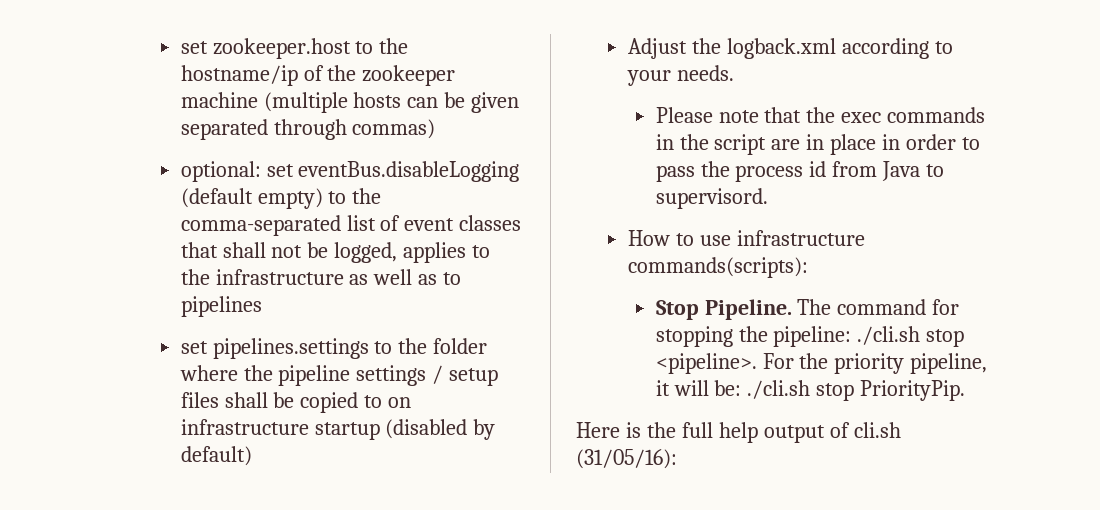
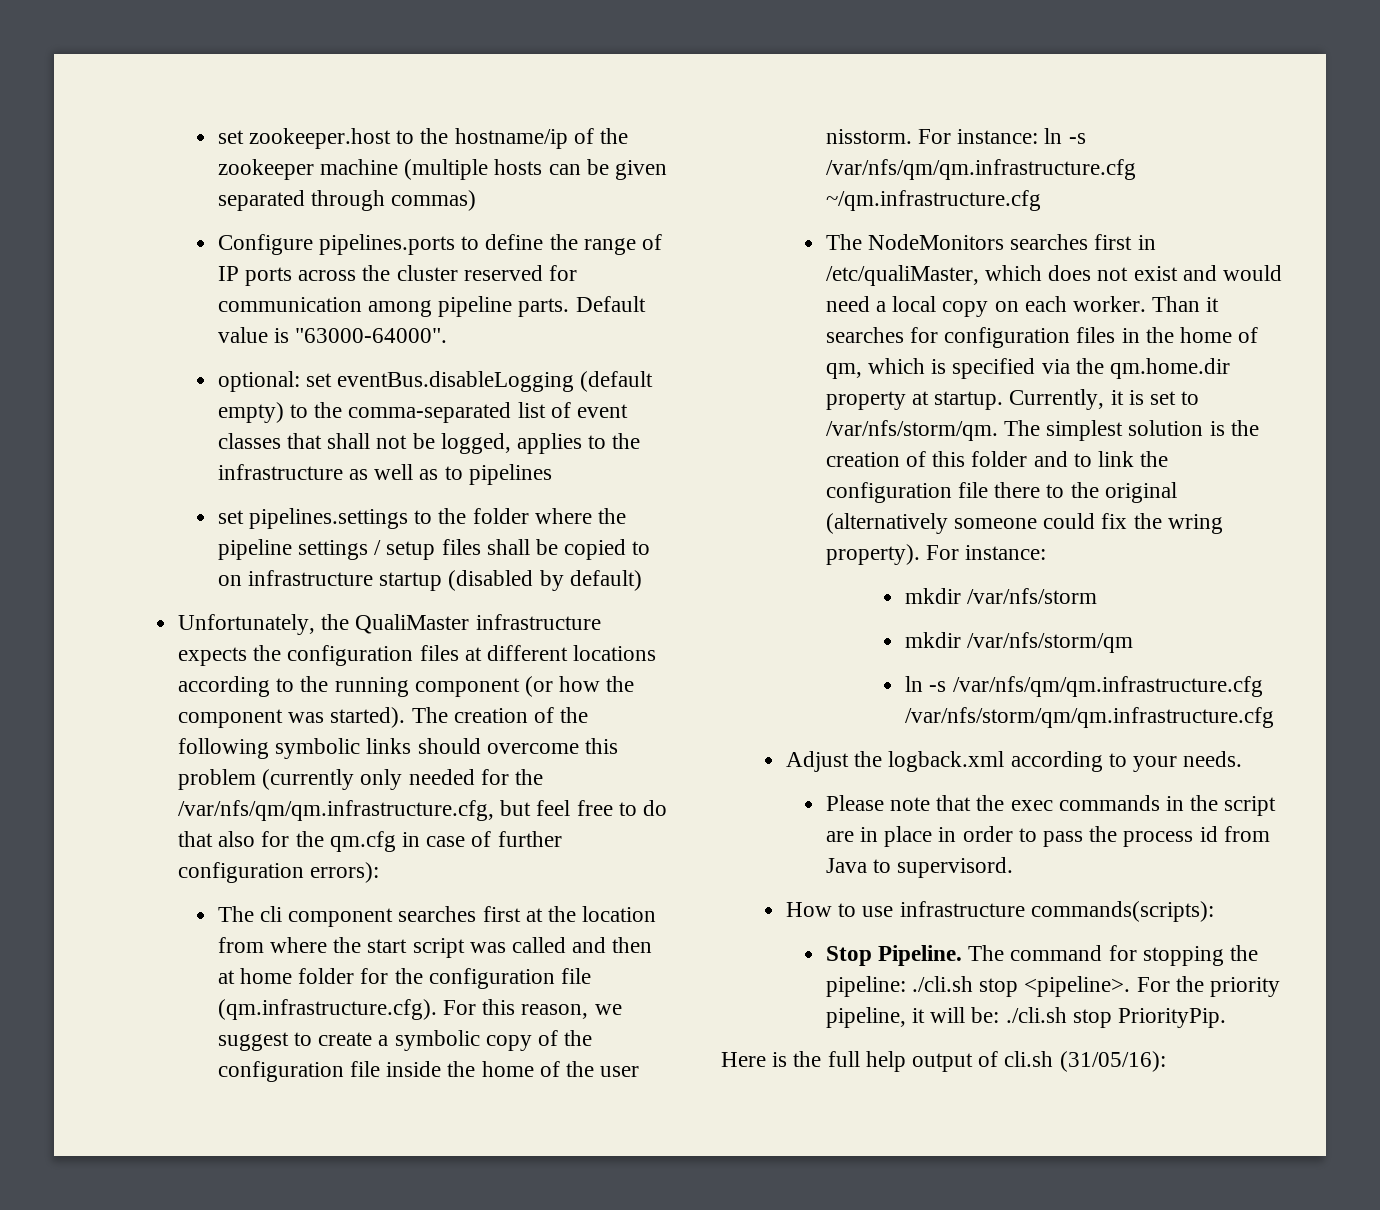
(436, 129) none -> [217,234,662,255] [217,265,577,286] [217,296,646,317] [217,327,448,343] // Configure pipelines.ports to define the range of IP ports across the cluster reserved for communication among pipeline parts. Default value is "63000-64000".
(252, 456) none -> [178,614,601,635] [178,645,657,666] [178,676,635,697] [178,707,589,728] [178,738,619,759] [178,769,544,790] [178,800,668,821] [178,831,562,852] [178,862,380,883] [217,906,657,927] [217,937,653,958] [217,968,591,989] [217,999,622,1020] [217,1030,593,1051] [217,1061,640,1082] [825,128,1086,144] [825,159,1136,180] [825,190,1041,211] [825,234,1156,250] [825,265,1282,286] [825,296,1220,317] [825,327,1259,348] [825,358,1230,379] [825,389,1200,410] [825,420,1259,441] [825,451,1169,467] [825,482,1177,503] [825,513,1223,534] [825,544,1047,565] [905,588,1098,604] [905,632,1134,653] [905,676,1263,697] [905,707,1275,728] // Unfortunately, the QualiMaster infrastructure expects the configuration files at different locations according to the running component (or how the component was started). The creation of the following symbolic links should overcome this problem (currently only needed for the /var/nfs/qm/qm.infrastructure.cfg, but feel free to do that also for the qm.cfg in case of further configuration errors): // The cli component searches first at the location from where the start script was called and then at home folder for the configuration file (qm.infrastructure.cfg). For this reason, we suggest to create a symbolic copy of the configuration file inside the home of the user nisstorm. For instance: ln -s /var/nfs/qm/qm.infrastructure.cfg ~/qm.infrastructure.cfg // The NodeMonitors searches first in /etc/qualiMaster, which does not exist and would need a local copy on each worker. Than it searches for configuration files in the home of qm, which is specified via the qm.home.dir property at startup. Currently, it is set to /var/nfs/storm/qm. The simplest solution is the creation of this folder and to link the configuration file there to the original (alternatively someone could fix the wring property). For instance: // mkdir /var/nfs/storm // mkdir /var/nfs/storm/qm // ln -s /var/nfs/qm/qm.infrastructure.cfg /var/nfs/storm/qm/qm.infrastructure.cfg

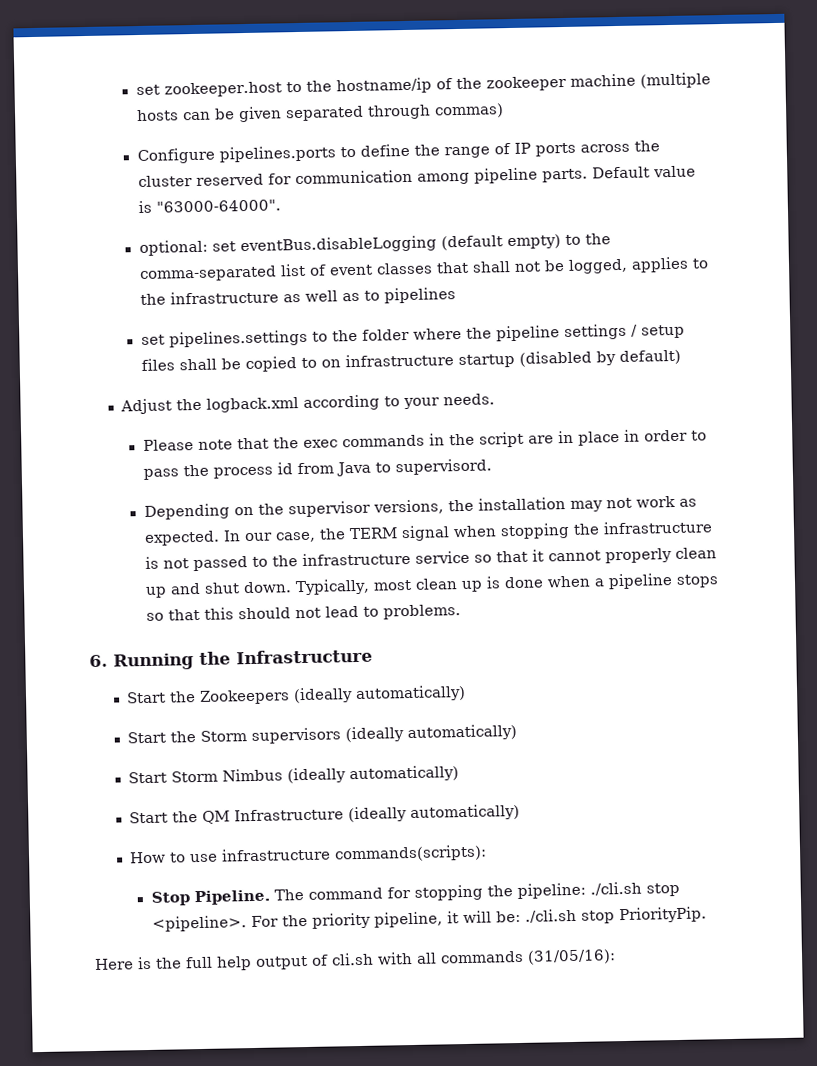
[178,614,601,635] [178,645,657,666] [178,676,635,697] [178,707,589,728] [178,738,619,759] [178,769,544,790] [178,800,668,821] [178,831,562,852] [178,862,380,883] [217,906,657,927] [217,937,653,958] [217,968,591,989] [217,999,622,1020] [217,1030,593,1051] [217,1061,640,1082] [825,128,1086,144] [825,159,1136,180] [825,190,1041,211] [825,234,1156,250] [825,265,1282,286] [825,296,1220,317] [825,327,1259,348] [825,358,1230,379] [825,389,1200,410] [825,420,1259,441] [825,451,1169,467] [825,482,1177,503] [825,513,1223,534] [825,544,1047,565] [905,588,1098,604] [905,632,1134,653] [905,676,1263,697] [905,707,1275,728] // Unfortunately, the QualiMaster infrastructure expects the configuration files at different locations according to the running component (or how the component was started). The creation of the following symbolic links should overcome this problem (currently only needed for the /var/nfs/qm/qm.infrastructure.cfg, but feel free to do that also for the qm.cfg in case of further configuration errors): // The cli component searches first at the location from where the start script was called and then at home folder for the configuration file (qm.infrastructure.cfg). For this reason, we suggest to create a symbolic copy of the configuration file inside the home of the user nisstorm. For instance: ln -s /var/nfs/qm/qm.infrastructure.cfg ~/qm.infrastructure.cfg // The NodeMonitors searches first in /etc/qualiMaster, which does not exist and would need a local copy on each worker. Than it searches for configuration files in the home of qm, which is specified via the qm.home.dir property at startup. Currently, it is set to /var/nfs/storm/qm. The simplest solution is the creation of this folder and to link the configuration file there to the original (alternatively someone could fix the wring property). For instance: // mkdir /var/nfs/storm // mkdir /var/nfs/storm/qm // ln -s /var/nfs/qm/qm.infrastructure.cfg /var/nfs/storm/qm/qm.infrastructure.cfg -> (681, 357) none
(1014, 867) none -> [143,495,697,520] [143,520,713,546] [144,547,717,572] [144,573,719,598] [145,604,461,621] [89,648,373,671] [126,684,467,705] [127,723,518,744] [128,765,460,784] [129,803,521,824] // Depending on the supervisor versions, the installation may not work as expected. In our case, the TERM signal when stopping the infrastructure is not passed to the infrastructure service so that it cannot properly clean up and shut down. Typically, most clean up is done when a pipeline stops so that this should not lead to problems. // 6. Running the Infrastructure // Start the Zookeepers (ideally automatically) // Start the Storm supervisors (ideally automatically) // Start Storm Nimbus (ideally automatically) // Start the QM Infrastructure (ideally automatically)
(1054, 1059) none -> [377,950,524,965] with all commands

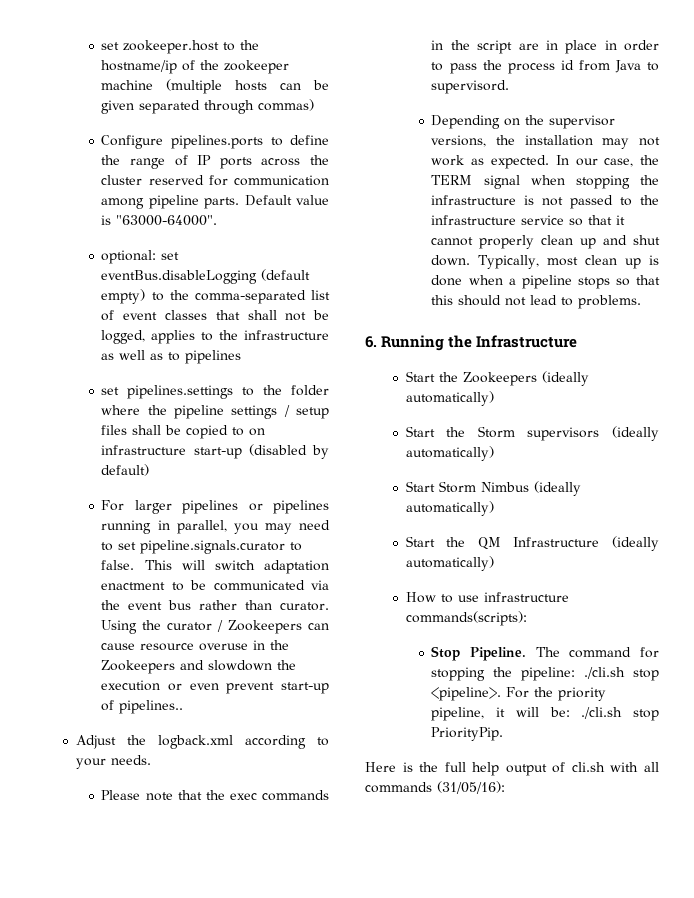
[457,353,515,369] startup -> [193,447,242,459] start-up
(681, 357) none -> [101,500,329,514] [101,520,330,534] [101,540,303,554] [101,560,329,574] [101,580,329,591] [101,600,329,611] [101,620,329,634] [101,640,290,651] [101,660,297,674] [101,680,329,694] [101,700,184,714] // For larger pipelines or pipelines running in parallel, you may need to set pipeline.signals.curator to false. This will switch adaptation enactment to be communicated via the event bus rather than curator. Using the curator / Zookeepers can cause resource overuse in the Zookeepers and slowdown the execution or even prevent start-up of pipelines..

